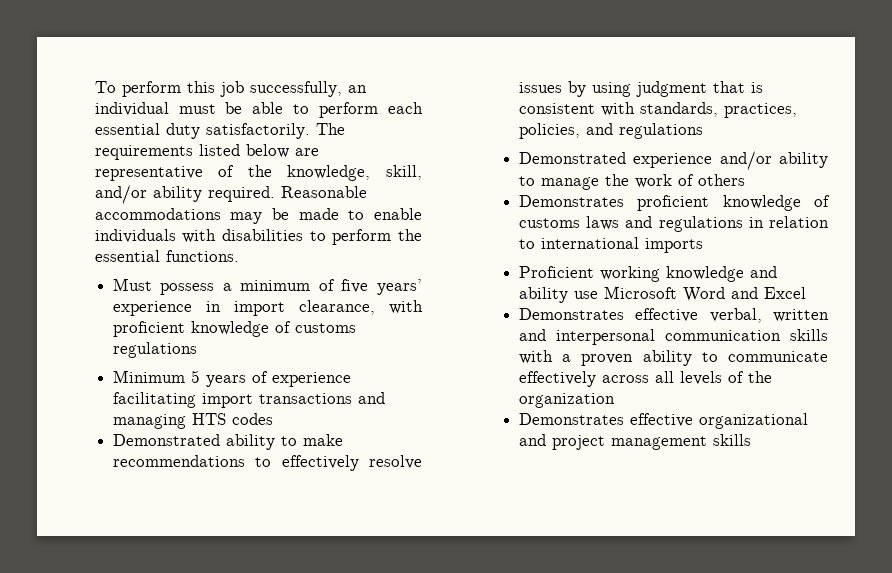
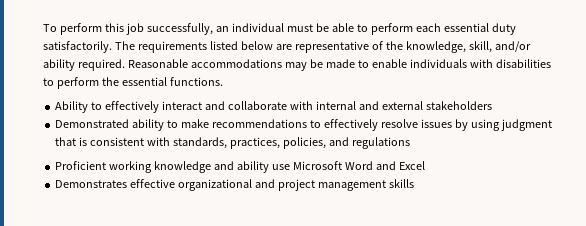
[112,278,422,295] [112,300,424,316] [112,321,356,337] [112,342,197,358] [112,370,351,387] [112,392,385,408] [112,413,273,429] Must possess a minimum of five years’ experience in import clearance, with proficient knowledge of customs regulations // Minimum 5 years of experience facilitating import transactions and managing HTS codes -> [55,101,493,113] Ability to effectively interact and collaborate with internal and external stakeholders
[518,151,828,170] [518,174,745,190] [518,195,830,211] [518,216,829,232] [518,237,703,253] // Demonstrated experience and/or ability to manage the work of others // Demonstrates proficient knowledge of customs laws and regulations in relation to international imports -> (411, 143) none
[518,308,829,323] [518,329,828,345] [518,350,828,366] [518,371,772,387] [518,393,615,408] // Demonstrates effective verbal, written and interpersonal communication skills with a proven ability to communicate effectively across all levels of the organization -> (426, 165) none

